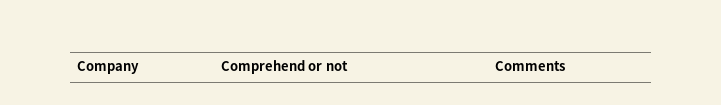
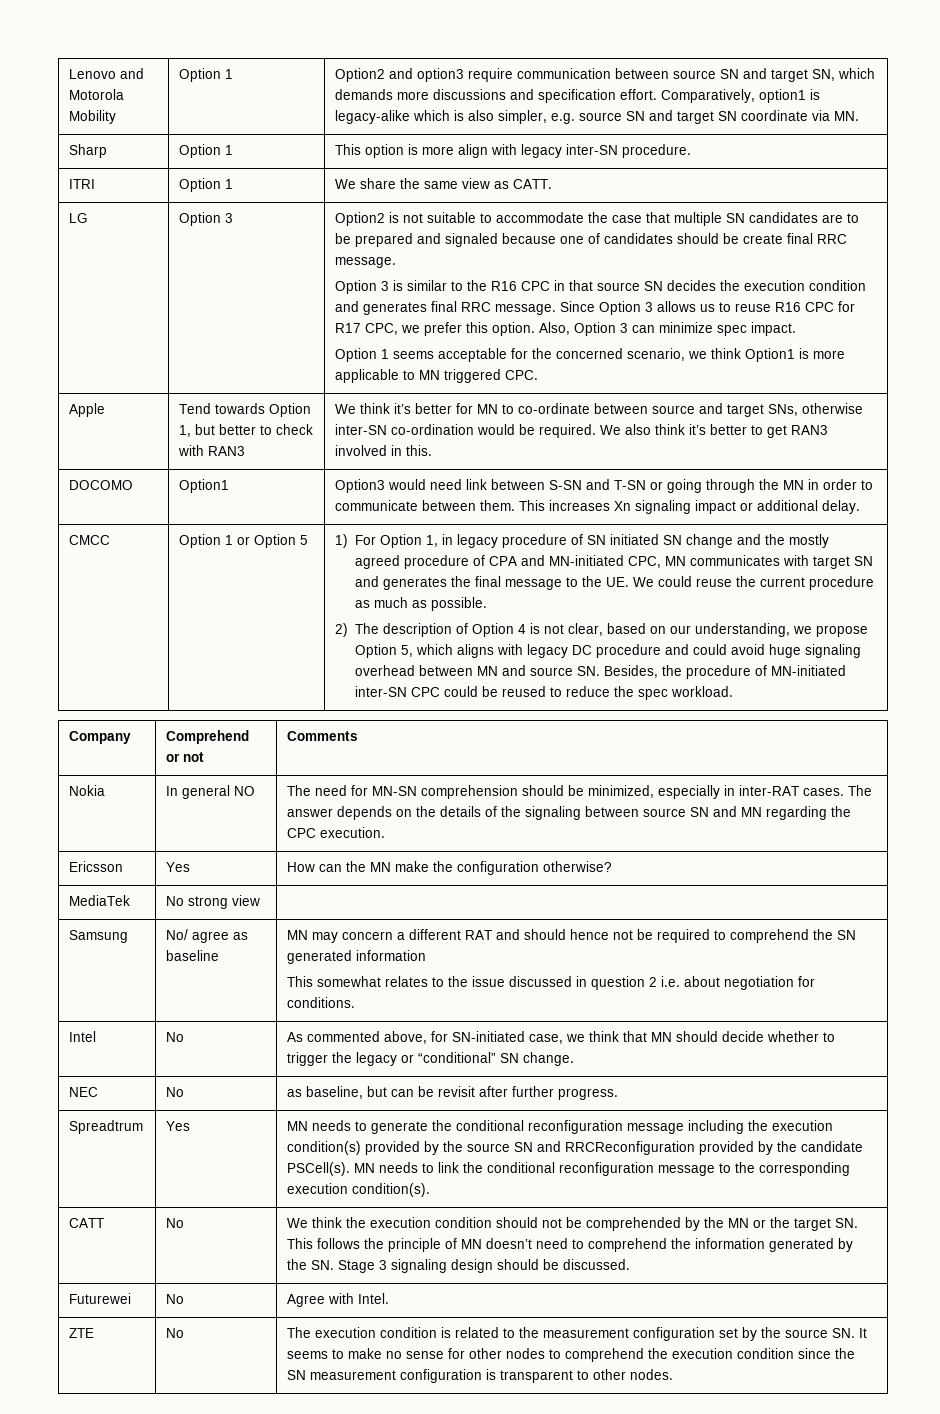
(76, 67) none -> [69,68,145,79] [69,89,125,100] [69,110,117,124] [179,68,234,82] [335,68,876,82] [335,89,821,103] [335,110,860,124] [69,144,108,158] [179,144,234,158] [335,144,692,158] [69,179,96,189] [179,178,234,192] [335,178,553,189] [69,213,89,223] [179,212,234,226] [335,212,860,226] [335,233,848,247] [335,257,397,268] [335,280,867,294] [335,301,856,315] [335,322,797,336] [335,348,846,362] [335,369,539,383] [69,403,106,417] [179,403,312,417] [179,424,314,437] [178,445,246,456] [335,403,864,417] [335,424,829,438] [335,445,433,456] [69,480,134,490] [179,479,230,493] [335,479,874,493] [335,500,861,514] [69,535,111,545] [179,534,309,548] [335,534,830,548] [355,555,874,569] [355,576,875,590] [355,597,488,611] [335,623,869,637] [355,644,862,658] [355,665,847,679] [355,686,734,700] Lenovo and Motorola Mobility | Option 1 | Option2 and option3 require communication between source SN and target SN, which demands more discussions and specification effort. Comparatively, option1 is legacy-alike which is also simpler, e.g. source SN and target SN coordinate via MN. // Sharp | Option 1 | This option is more align with legacy inter-SN procedure. // ITRI | Option 1 | We share the same view as CATT. // LG | Option 3 | Option2 is not suitable to accommodate the case that multiple SN candidates are to be prepared and signaled because one of candidates should be create final RRC message. // Option 3 is similar to the R16 CPC in that source SN decides the execution condition and generates final RRC message. Since Option 3 allows us to reuse R16 CPC for R17 CPC, we prefer this option. Also, Option 3 can minimize spec impact. // Option 1 seems acceptable for the concerned scenario, we think Option1 is more applicable to MN triggered CPC. // Apple | Tend towards Option 1, but better to check with RAN3 | We think it’s better for MN to co-ordinate between source and target SNs, otherwise inter-SN co-ordination would be required. We also think it’s better to get RAN3 involved in this. // DOCOMO | Option1 | Option3 would need link between S-SN and T-SN or going through the MN in order to communicate between them. This increases Xn signaling impact or additional delay. // CMCC | Option 1 or Option 5 | 1) For Option 1, in legacy procedure of SN initiated SN change and the mostly agreed procedure of CPA and MN-initiated CPC, MN communicates with target SN and generates the final message to the UE. We could reuse the current procedure as much as possible. // 2) The description of Option 4 is not clear, based on our understanding, we propose Option 5, which aligns with legacy DC procedure and could avoid huge signaling overhead between MN and source SN. Besides, the procedure of MN-initiated inter-SN CPC could be reused to reduce the spec workload. //
(565, 66) none -> [69,785,106,796] [166,785,256,799] [287,785,873,799] [287,806,852,820] [287,827,386,838] [69,861,124,872] [166,862,191,872] [287,861,613,875] [69,895,131,906] [166,895,261,909] [69,930,129,943] [166,929,249,943] [166,950,220,961] [287,929,857,943] [287,950,427,964] [287,976,816,990] [287,997,356,1008] [69,1031,97,1042] [166,1032,185,1042] [287,1031,836,1044] [287,1052,575,1066] [69,1087,99,1097] [166,1087,185,1097] [287,1086,619,1100] [69,1120,144,1134] [166,1121,191,1131] [287,1120,834,1134] [287,1141,864,1155] [287,1162,851,1176] [287,1183,431,1197] [69,1218,105,1228] [166,1218,185,1228] [287,1217,859,1231] [287,1238,854,1252] [287,1259,631,1273] [69,1293,132,1304] [166,1294,185,1304] [287,1293,390,1307] [69,1328,95,1338] [166,1328,185,1338] [287,1327,868,1341] [287,1348,856,1362] [287,1369,674,1383] // Nokia | In general NO | The need for MN-SN comprehension should be minimized, especially in inter-RAT cases. The answer depends on the details of the signaling between source SN and MN regarding the CPC execution. // Ericsson | Yes | How can the MN make the configuration otherwise? // MediaTek | No strong view | // Samsung | No/ agree as baseline | MN may concern a different RAT and should hence not be required to comprehend the SN generated information // This somewhat relates to the issue discussed in question 2 i.e. about negotiation for conditions. // Intel | No | As commented above, for SN-initiated case, we think that MN should decide whether to trigger the legacy or “conditional” SN change. // NEC | No | as baseline, but can be revisit after further progress. // Spreadtrum | Yes | MN needs to generate the conditional reconfiguration message including the execution condition(s) provided by the source SN and RRCReconfiguration provided by the candidate PSCell(s). MN needs to link the conditional reconfiguration message to the corresponding execution condition(s). // CATT | No | We think the execution condition should not be comprehended by the MN or the target SN. This follows the principle of MN doesn’t need to comprehend the information generated by the SN. Stage 3 signaling design should be discussed. // Futurewei | No | Agree with Intel. // ZTE | No | The execution condition is related to the measurement configuration set by the source SN. It seems to make no sense for other nodes to comprehend the execution condition since the SN measurement configuration is transparent to other nodes.

